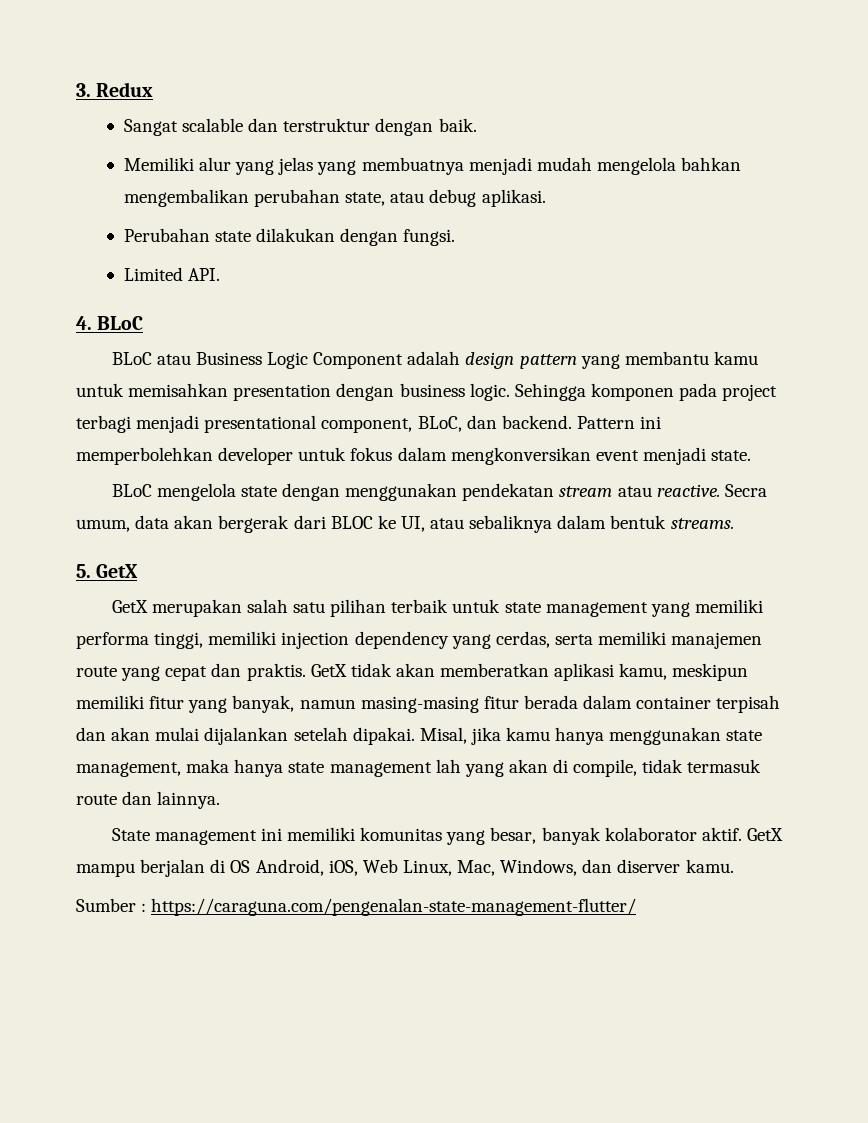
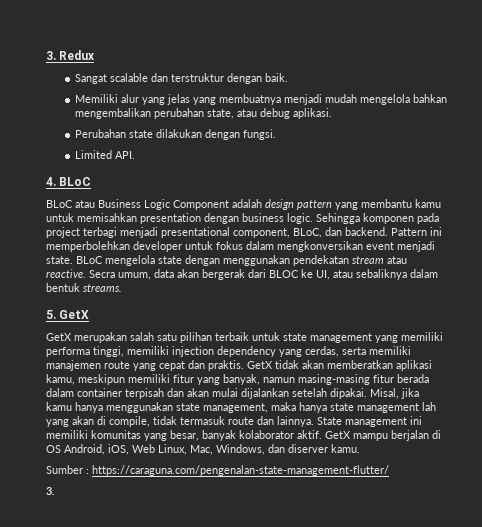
(752, 455) // -> (73, 260) none
(221, 800) // -> (314, 421) none
(637, 907) none -> [46,487,55,495] // 3.

